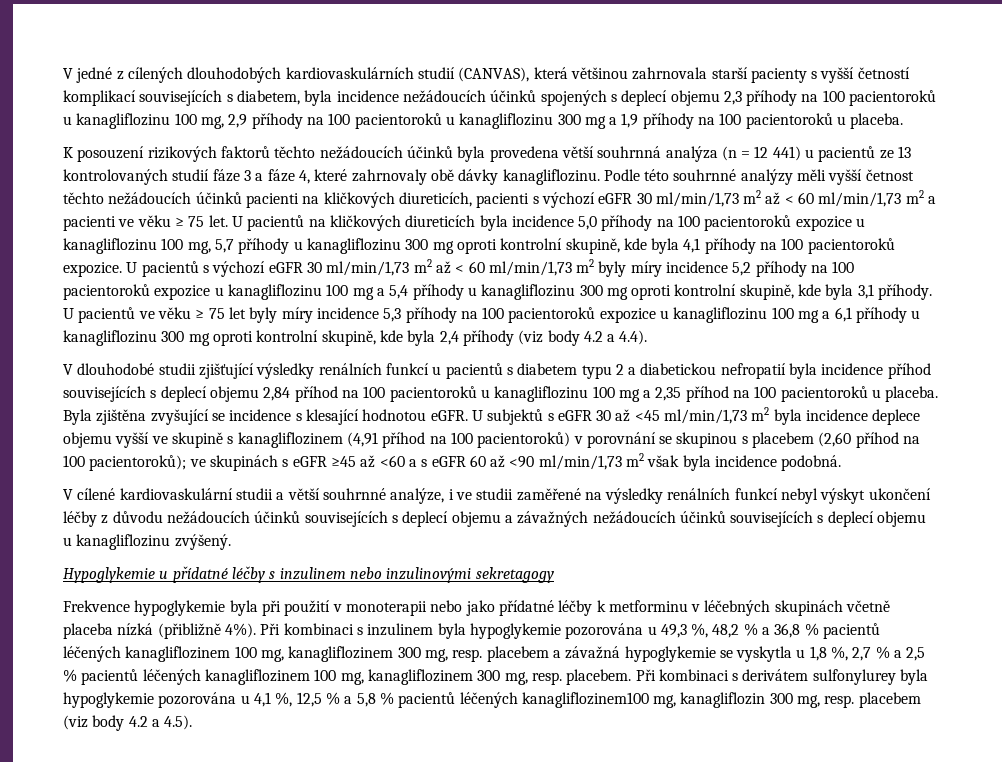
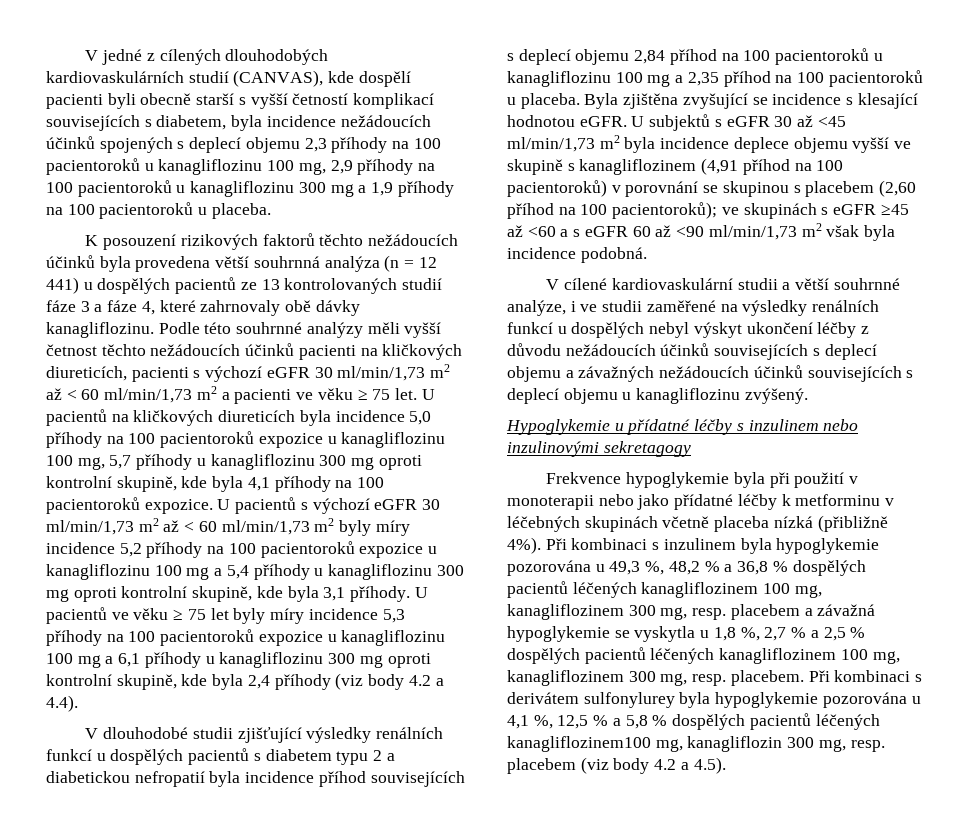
[533,67,807,83] která většinou zahrnovala starší pacienty -> [328,71,411,87] [46,93,235,109] kde dospělí pacienti byli obecně starší
(815, 153) none -> [97,278,171,294] dospělých
(442, 370) none -> [110,749,184,765] dospělých
(778, 494) none -> [557,322,645,338] u dospělých
(819, 629) none -> [792,560,866,576] dospělých
(77, 675) none -> [507,648,580,664] dospělých
(394, 698) none -> [672,714,746,730] dospělých

